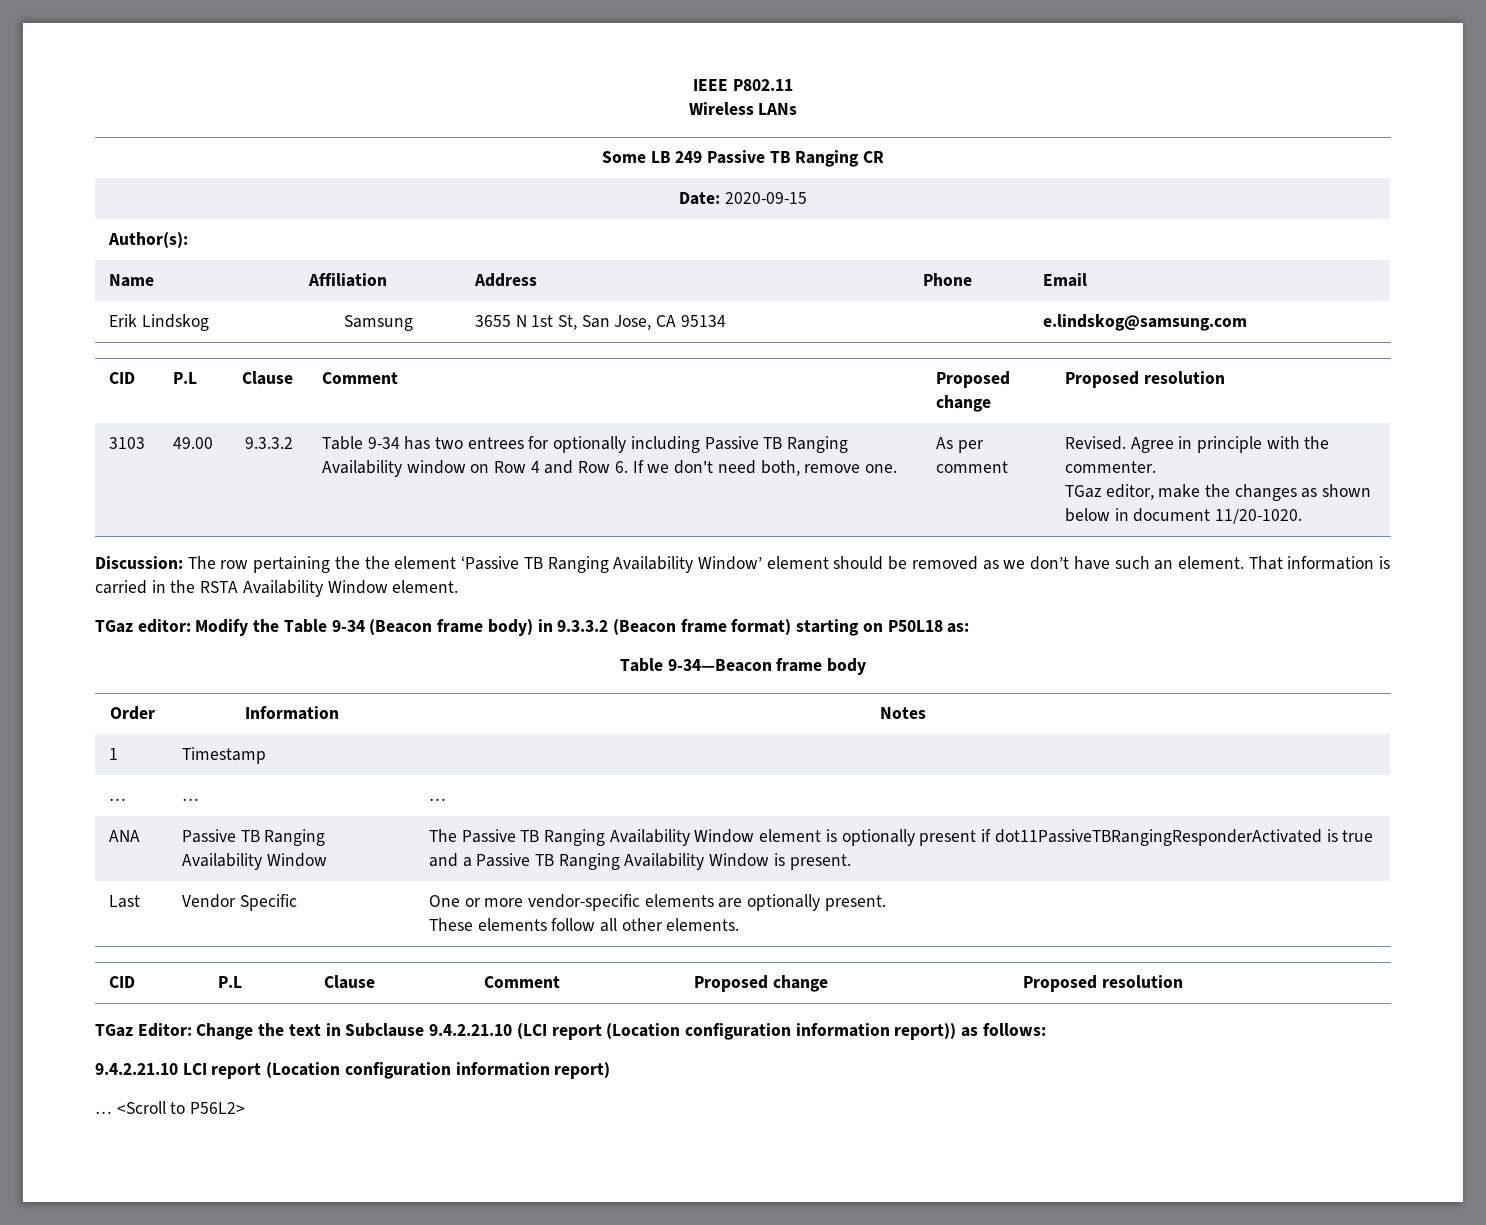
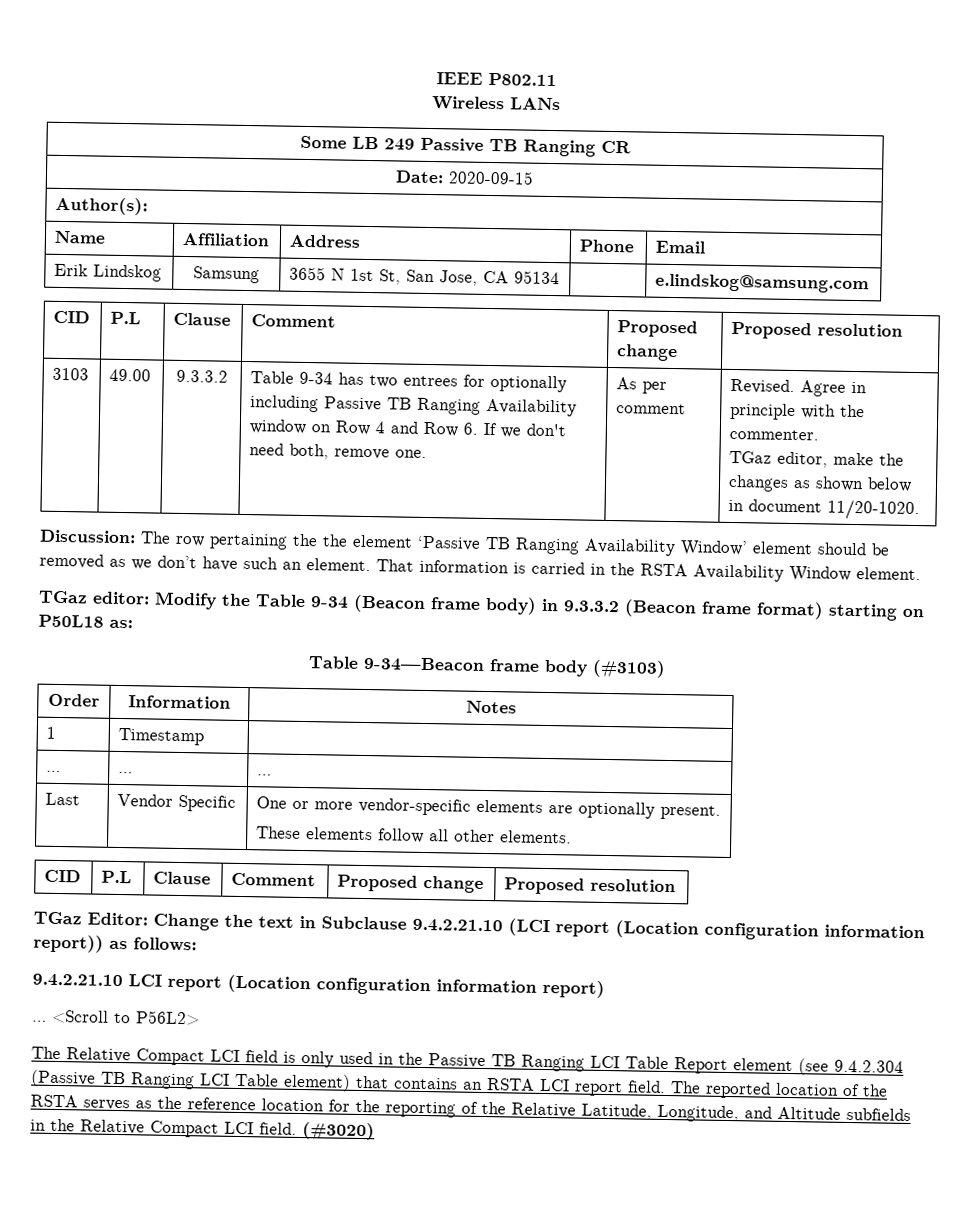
(867, 666) none -> [591,659,666,679] (#3103)
[108,830,140,842] [181,829,326,846] [181,853,327,870] [428,829,1374,846] [428,853,851,870] // ANA | Passive TB Ranging Availability Window | The Passive TB Ranging Availability Window element is optionally present if dot11PassiveTBRangingResponderActivated is true and a Passive TB Ranging Availability Window is present. -> (273, 775) none
(246, 1108) none -> [31,1046,904,1076] [31,1069,888,1099] [30,1094,911,1123] [30,1118,375,1142] // The Relative Compact LCI field is only used in the Passive TB Ranging LCI Table Report element (see 9.4.2.304 (Passive TB Ranging LCI Table element) that contains an RSTA LCI report field. The reported location of the RSTA serves as the reference location for the reporting of the Relative Latitude, Longitude, and Altitude subfields in the Relative Compact LCI field. (#3020)

